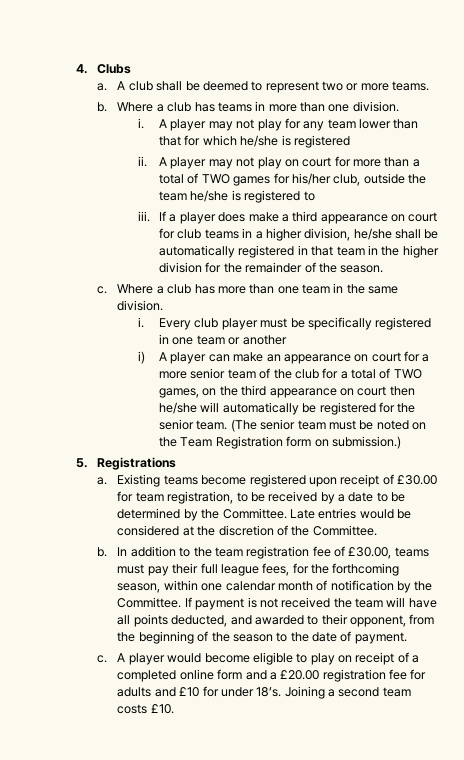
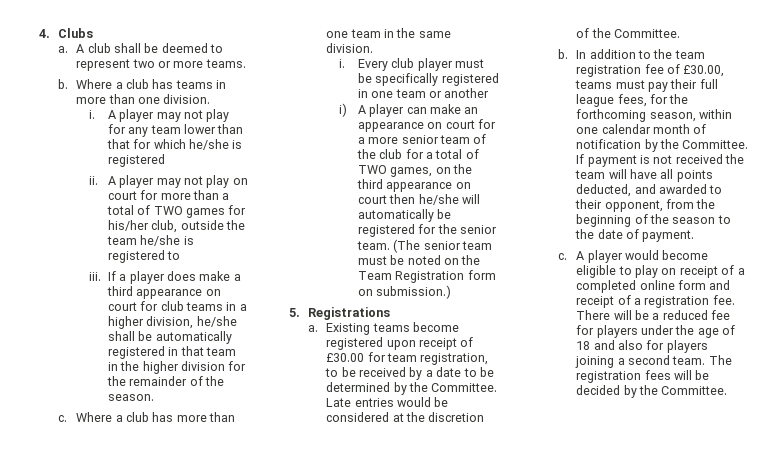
[269,669,427,682] [117,686,411,699] [117,704,174,714] a £20.00 registration fee for adults and £10 for under 18’s. Joining a second team costs £10. -> [576,295,735,308] [576,310,731,320] [576,325,736,338] [576,340,708,353] [575,355,732,368] [576,370,710,383] [576,385,728,398] receipt of a registration fee. There will be a reduced fee for players under the age of 18 and also for players joining a second team. The registration fees will be decided by the Committee.

